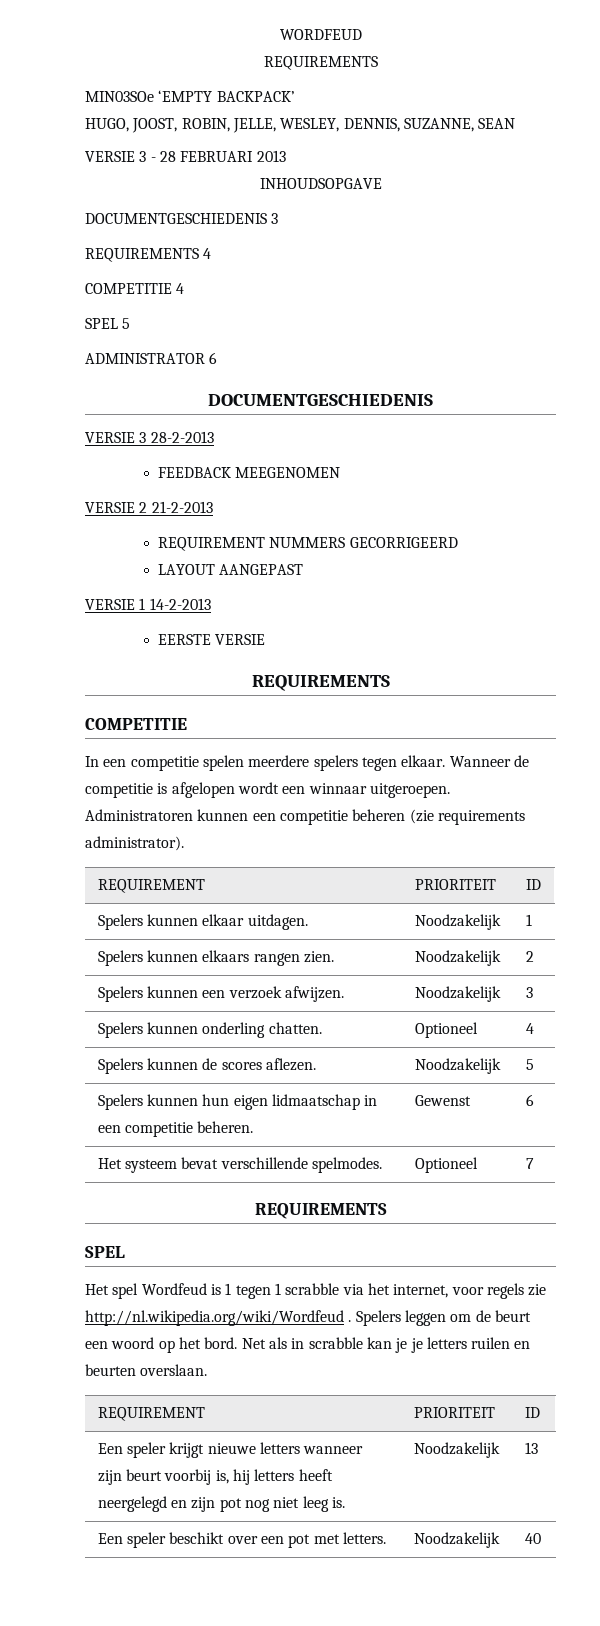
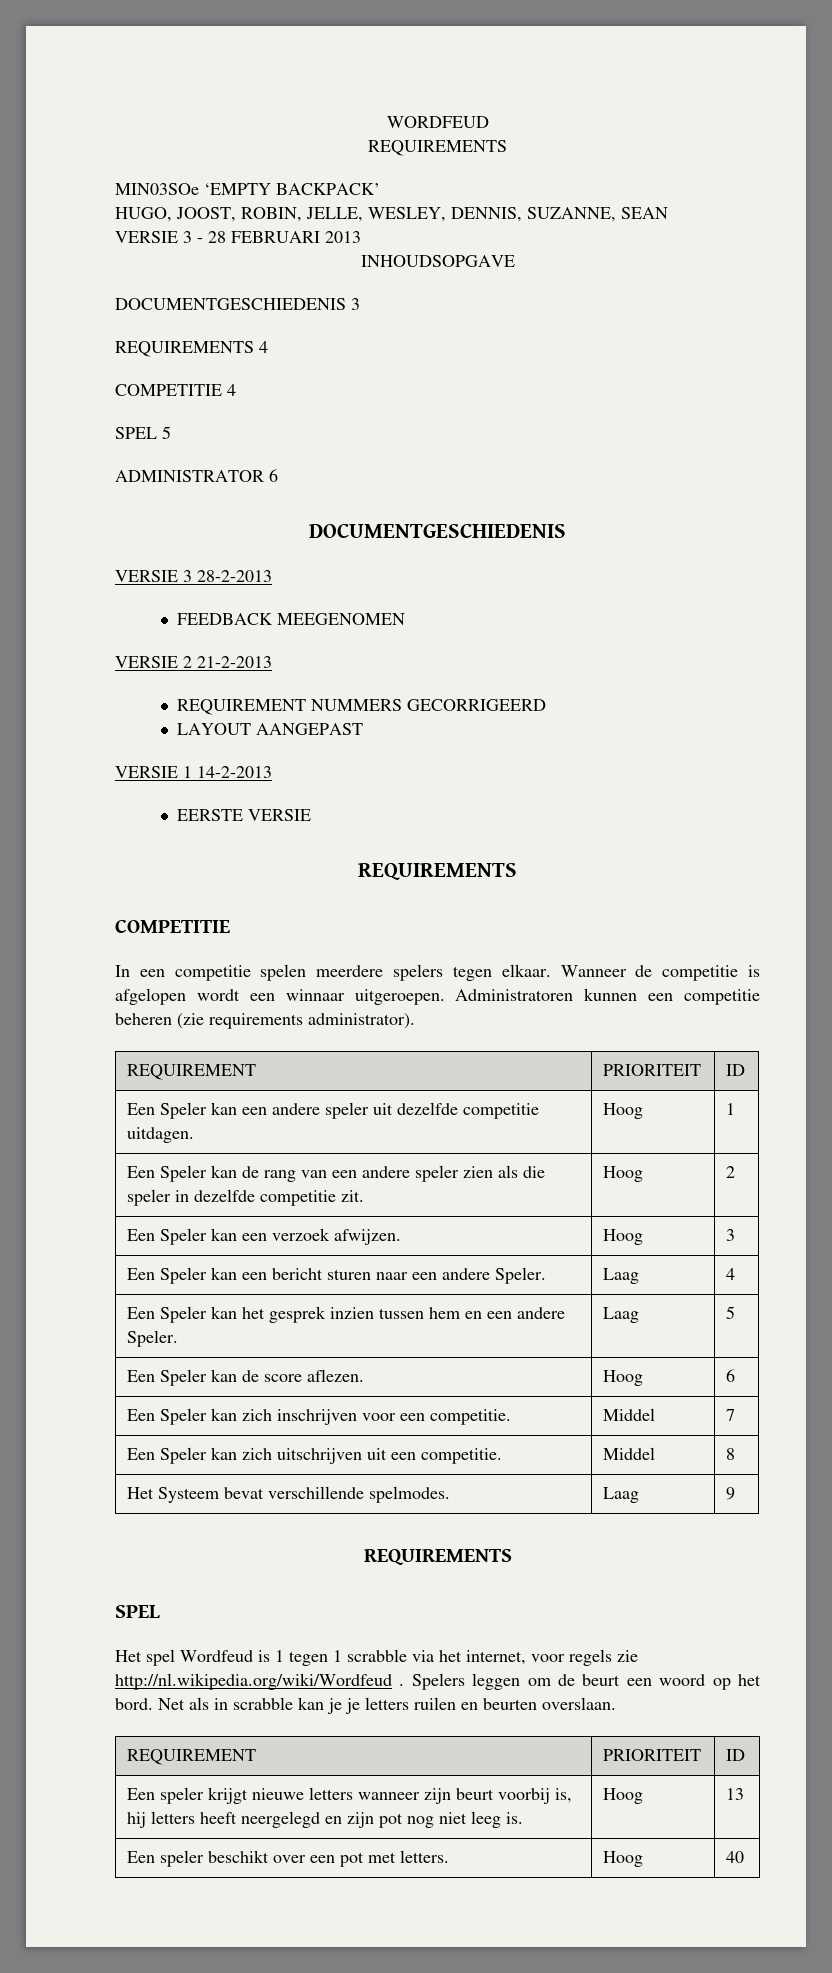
[97,914,245,930] Spelers kunnen elkaar -> [127,1102,540,1119] Een Speler kan een andere speler uit dezelfde competitie
[414,914,501,930] Noodzakelijk -> [603,1103,644,1119] Hoog
[97,950,334,966] [414,950,501,966] [525,951,534,962] [97,986,198,1002] Spelers kunnen elkaars rangen zien. | Noodzakelijk | 2 // Spelers kunnen -> [127,1165,546,1182] [127,1189,365,1206] [603,1166,644,1182] [726,1166,736,1178] [127,1228,238,1245] Een Speler kan de rang van een andere speler zien als die speler in dezelfde competitie zit. | Hoog | 2 // Een Speler kan
[414,986,501,1002] [525,987,533,998] [97,1022,322,1038] [414,1022,478,1038] [525,1023,534,1034] [97,1058,316,1074] [414,1058,501,1074] [525,1059,534,1070] [97,1094,378,1110] [97,1121,254,1137] [414,1095,471,1106] [525,1094,534,1106] [97,1158,177,1173] Noodzakelijk | 3 // Spelers kunnen onderling chatten. | Optioneel | 4 // Spelers kunnen de scores aflezen. | Noodzakelijk | 5 // Spelers kunnen hun eigen lidmaatschap in een competitie beheren. | Gewenst | 6 // Het systeem -> [603,1229,644,1245] [726,1229,736,1241] [127,1267,547,1284] [603,1268,640,1284] [726,1268,736,1280] [127,1306,566,1323] [127,1330,179,1347] [603,1307,640,1323] [726,1306,736,1319] [127,1369,365,1386] [603,1370,644,1386] [726,1369,736,1382] [127,1408,512,1425] [603,1408,656,1421] [726,1409,736,1421] [127,1447,503,1464] [603,1447,656,1460] [726,1448,736,1460] [127,1487,220,1503] Hoog | 3 // Een Speler kan een bericht sturen naar een andere Speler. | Laag | 4 // Een Speler kan het gesprek inzien tussen hem en een andere Speler. | Laag | 5 // Een Speler kan de score aflezen. | Hoog | 6 // Een Speler kan zich inschrijven voor een competitie. | Middel | 7 // Een Speler kan zich uitschrijven uit een competitie. | Middel | 8 // Het Systeem
[414,1157,478,1173] [525,1158,534,1169] Optioneel | 7 -> [603,1487,640,1503] [726,1487,736,1500] Laag | 9
[413,1442,500,1458] Noodzakelijk -> [603,1788,644,1804] Hoog
[413,1532,500,1548] Noodzakelijk -> [603,1851,644,1867] Hoog

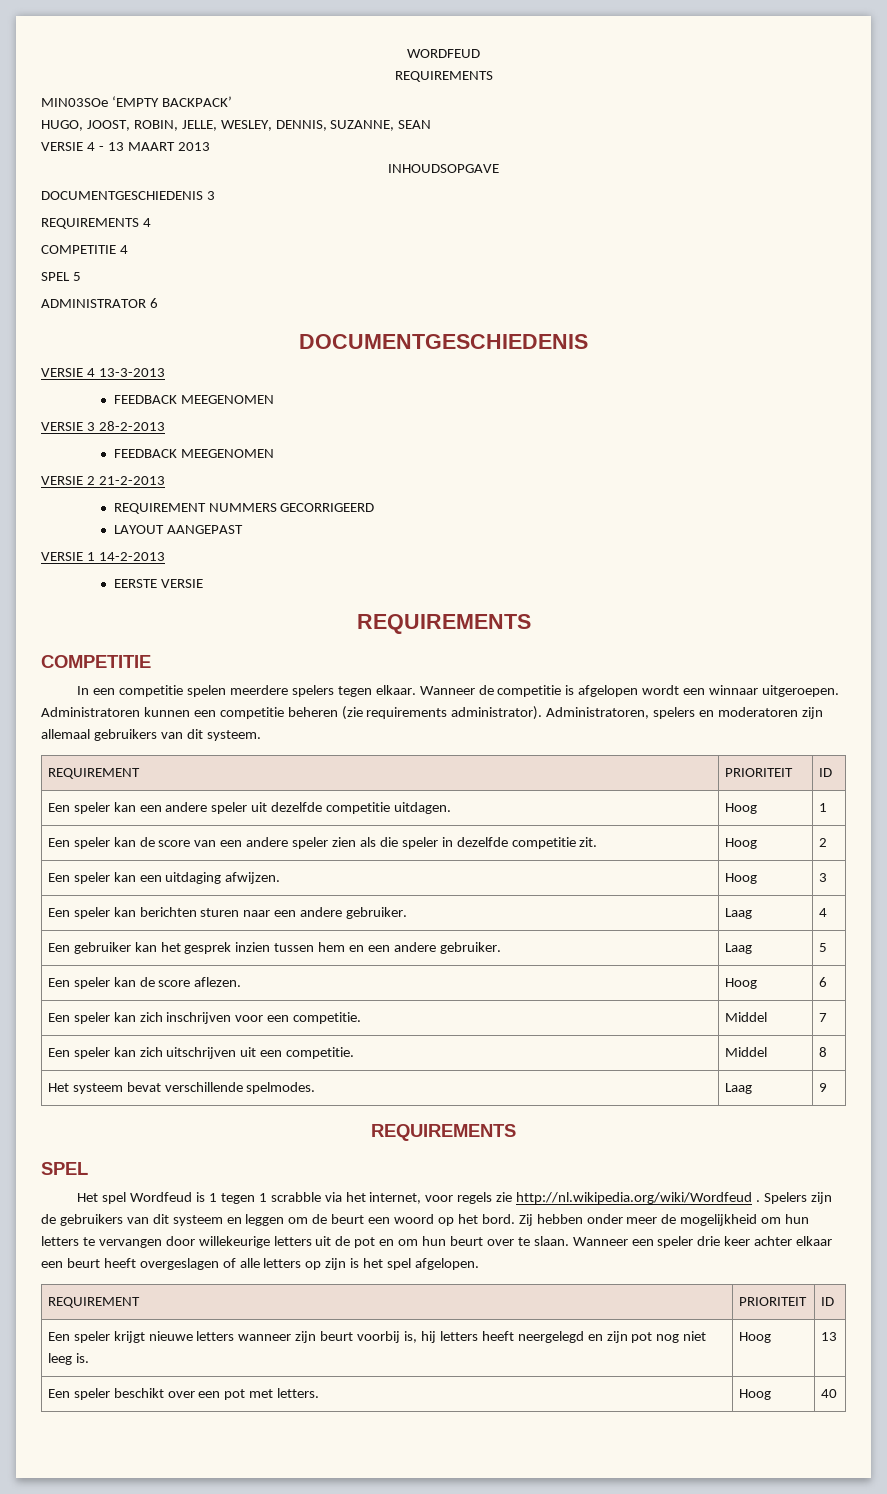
[183,231,320,243] 3 - 28 FEBRUARI -> [86,142,175,151] 4 - 13 MAART
(566, 530) none -> [41,368,165,377] [113,395,274,404] // VERSIE 4 13-3-2013 // FEEDBACK MEEGENOMEN
[127,1064,257,1080] [603,1064,702,1076] [726,1064,746,1076] [127,1102,208,1119] // REQUIREMENT | PRIORITEIT | ID // Een Speler -> [546,707,823,719] [41,729,261,741] [47,768,140,779] [724,768,793,777] [818,768,832,777] [47,802,110,814] Administratoren, spelers en moderatoren zijn allemaal gebruikers van dit systeem. // REQUIREMENT | PRIORITEIT | ID // Een speler
[160,1165,297,1182] Speler kan de rang -> [73,837,191,849] speler kan de score
[160,1228,331,1245] Speler kan een verzoek -> [73,872,222,884] speler kan een uitdaging
[160,1267,324,1284] Speler kan een bericht -> [73,907,197,919] speler kan berichten
[495,1267,547,1284] Speler. -> [346,907,408,919] gebruiker.
[160,1306,208,1323] Speler -> [73,942,131,954] gebruiker
[127,1330,179,1347] Speler. -> [439,942,501,954] gebruiker.
[160,1369,208,1386] Speler -> [73,977,110,989] speler
[160,1408,208,1425] Speler -> [73,1012,110,1024] speler
[160,1447,208,1464] Speler -> [73,1047,110,1059] speler
[158,1487,220,1503] Systeem -> [72,1083,123,1094] systeem
(465, 1681) none -> [810,1192,832,1204] [41,1214,242,1226] zijn de gebruikers van dit systeem en
[158,1697,616,1714] Net als in scrabble kan je je letters ruilen en beurten overslaan. -> [518,1214,810,1226] [41,1236,833,1248] [41,1258,479,1270] Zij hebben onder meer de mogelijkheid om hun letters te vervangen door willekeurige letters uit de pot en om hun beurt over te slaan. Wanneer een speler drie keer achter elkaar een beurt heeft overgeslagen of alle letters op zijn is het spel afgelopen.

